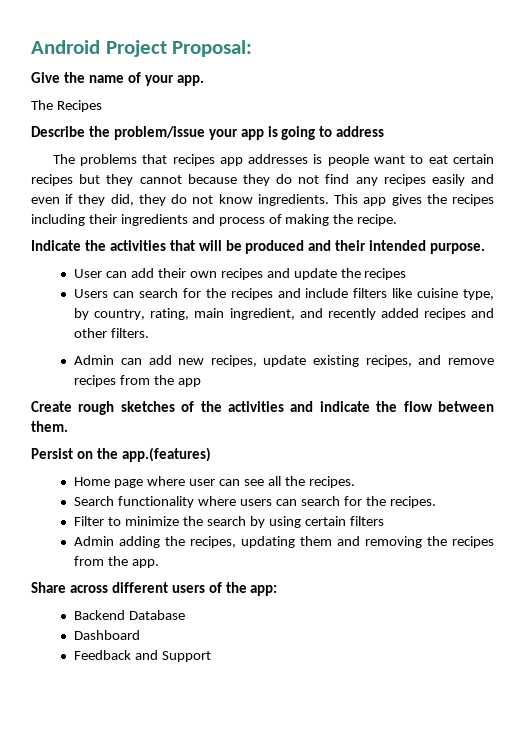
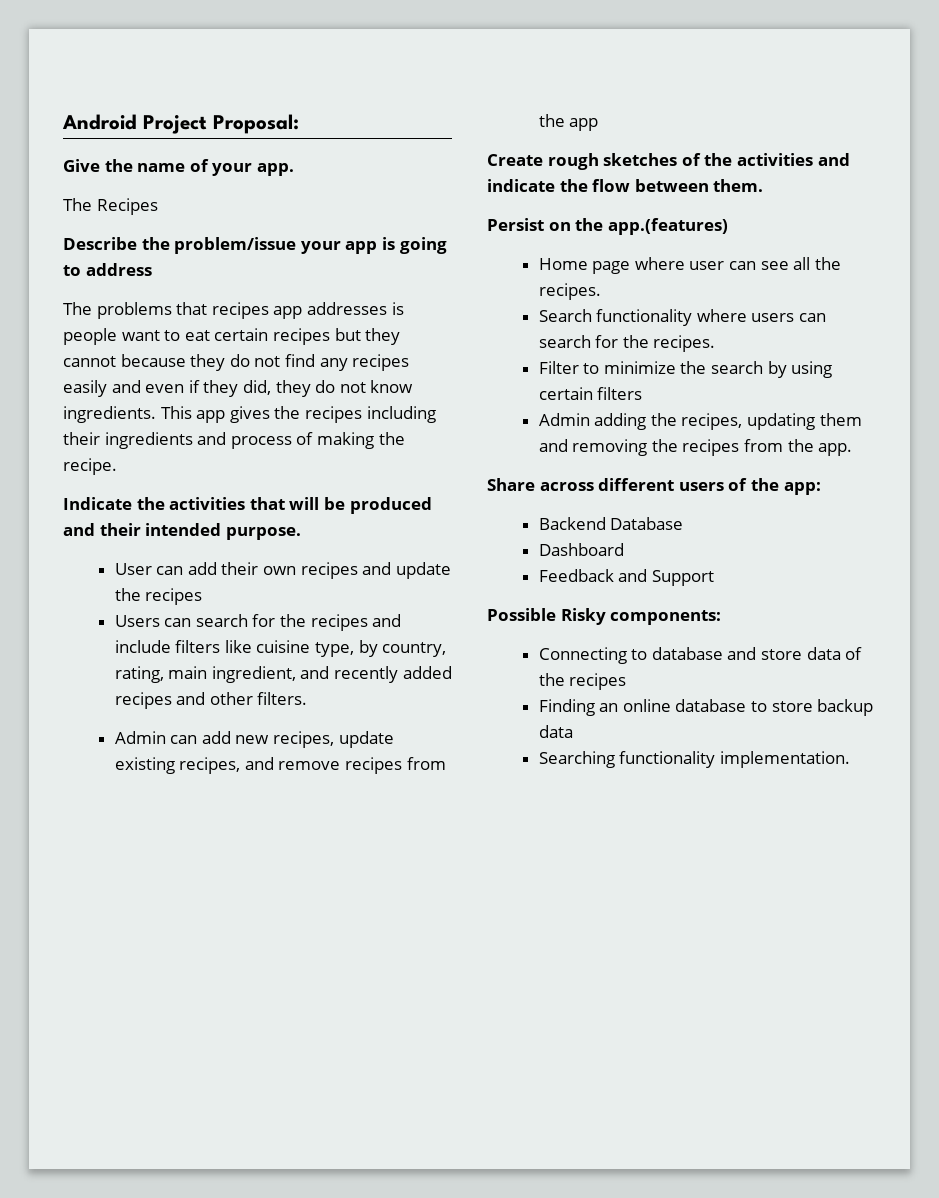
(212, 656) none -> [487,608,722,625] [538,647,863,664] [538,673,627,690] [538,699,874,716] [538,725,573,738] [538,751,850,768] // Possible Risky components: // Connecting to database and store data of the recipes // Finding an online database to store backup data // Searching functionality implementation.

